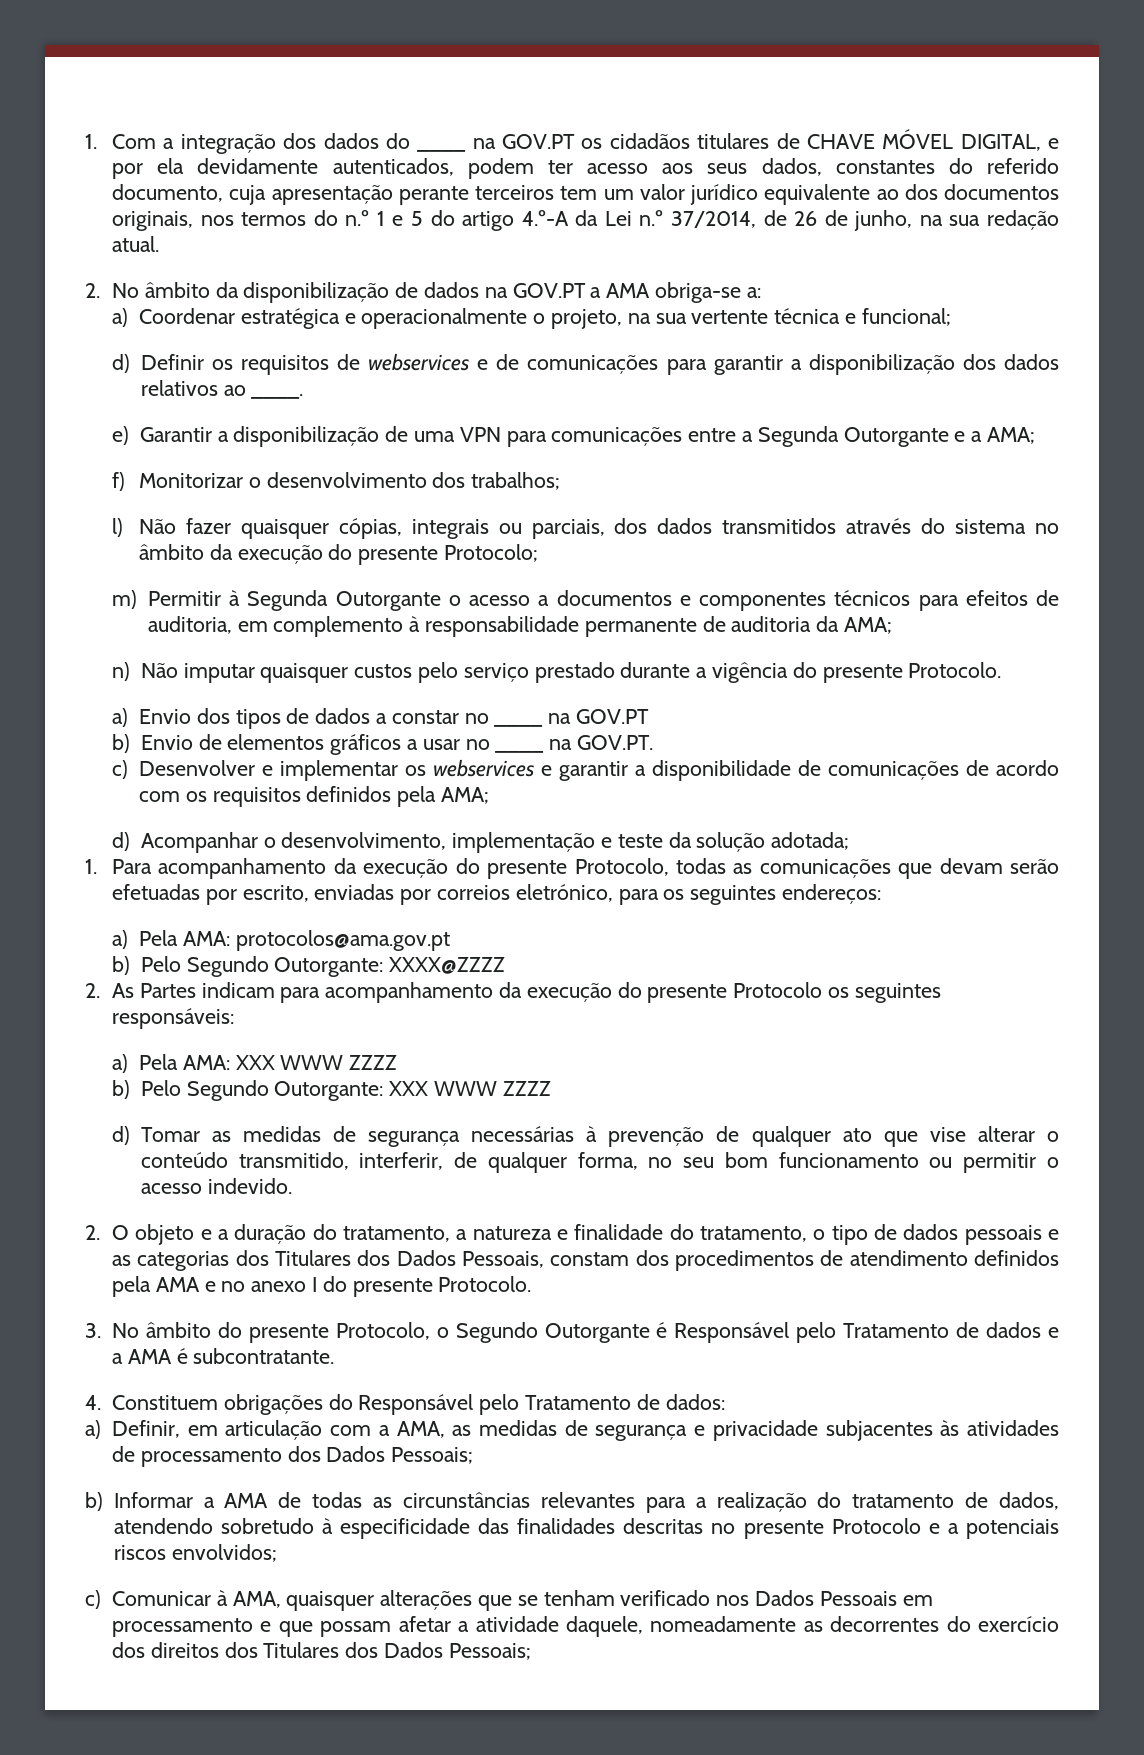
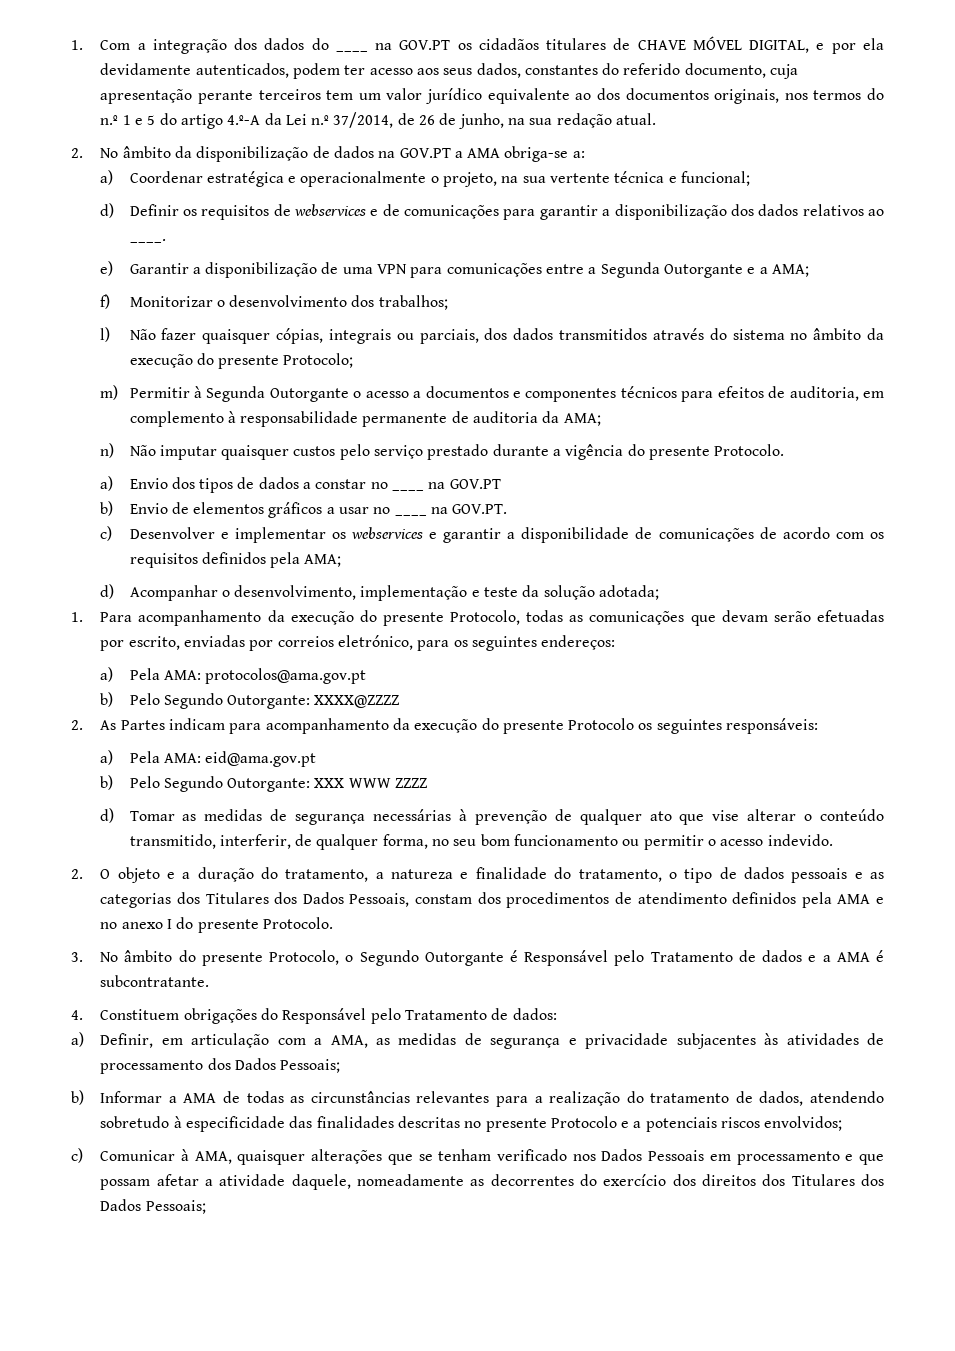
[235,1055,398,1070] XXX WWW ZZZZ -> [205,751,317,767] eid@ama.gov.pt

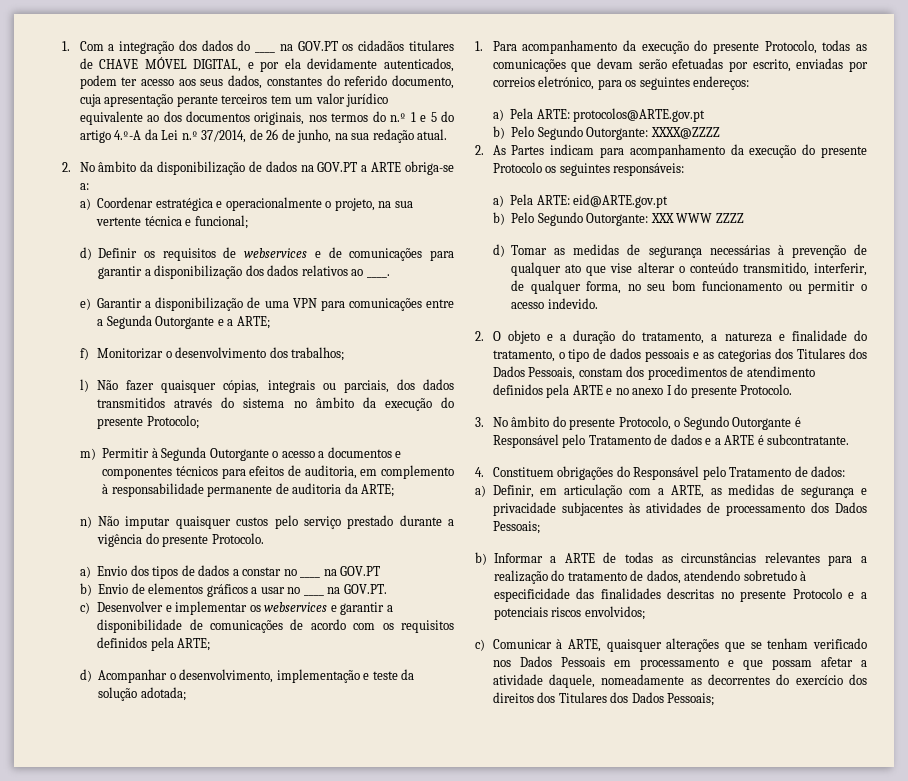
[467,148,501,158] AMA -> [371,162,402,172] ARTE
[771,264,809,277] AMA; -> [236,316,270,329] ARTE;
[563,413,601,426] AMA; -> [361,484,395,497] ARTE;
[304,554,342,567] AMA; -> [177,638,211,651] ARTE;
[163,668,367,684] AMA: protocolos@ama.gov.pt -> [536,108,706,122] ARTE: protocolos@ARTE.gov.pt
[163,751,317,767] AMA: eid@ama.gov.pt -> [536,194,669,208] ARTE: eid@ARTE.gov.pt
[837,894,871,904] AMA -> [572,385,603,395] ARTE
[836,952,870,962] AMA -> [724,435,755,445] ARTE
[330,1035,368,1048] AMA, -> [670,485,704,498] ARTE,
[183,1093,217,1103] AMA -> [564,553,595,563] ARTE
[194,1151,232,1164] AMA, -> [567,639,601,652] ARTE,

